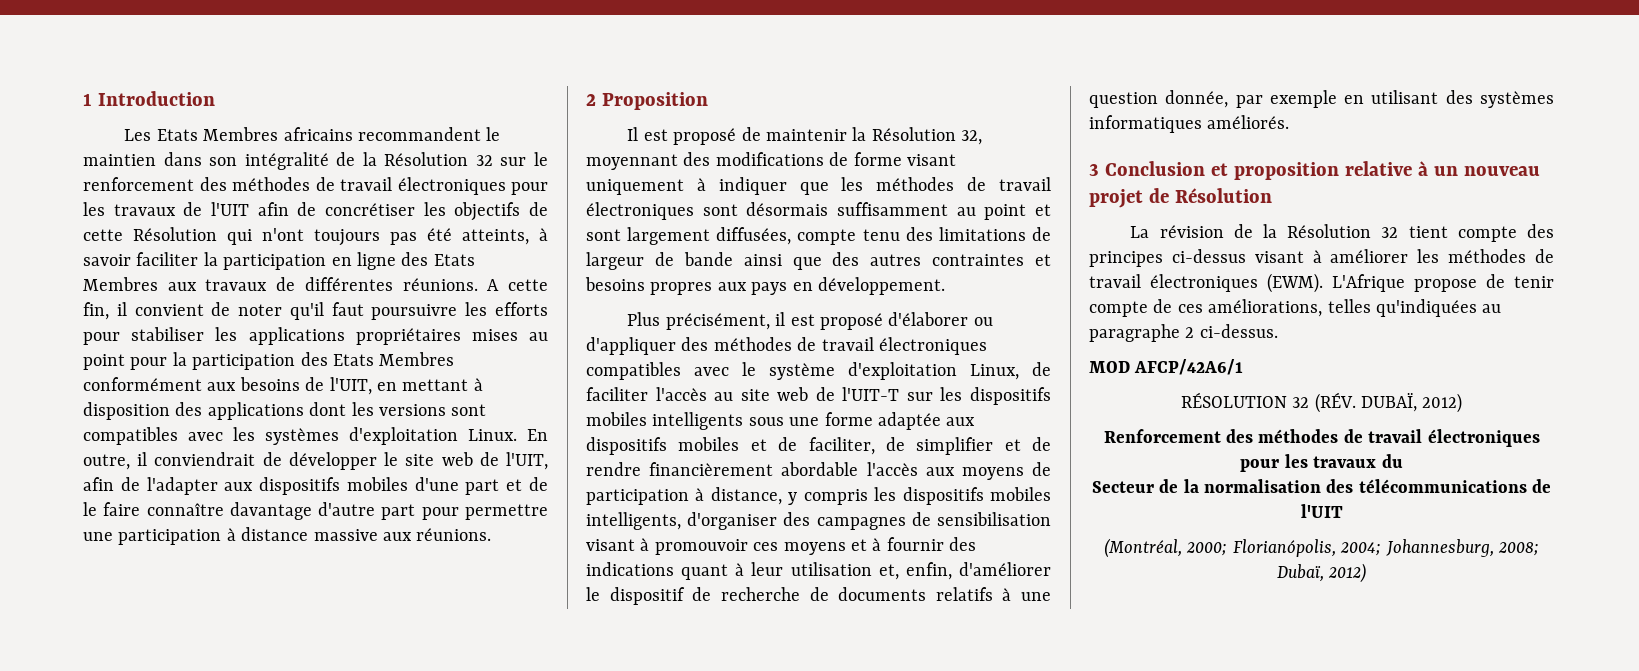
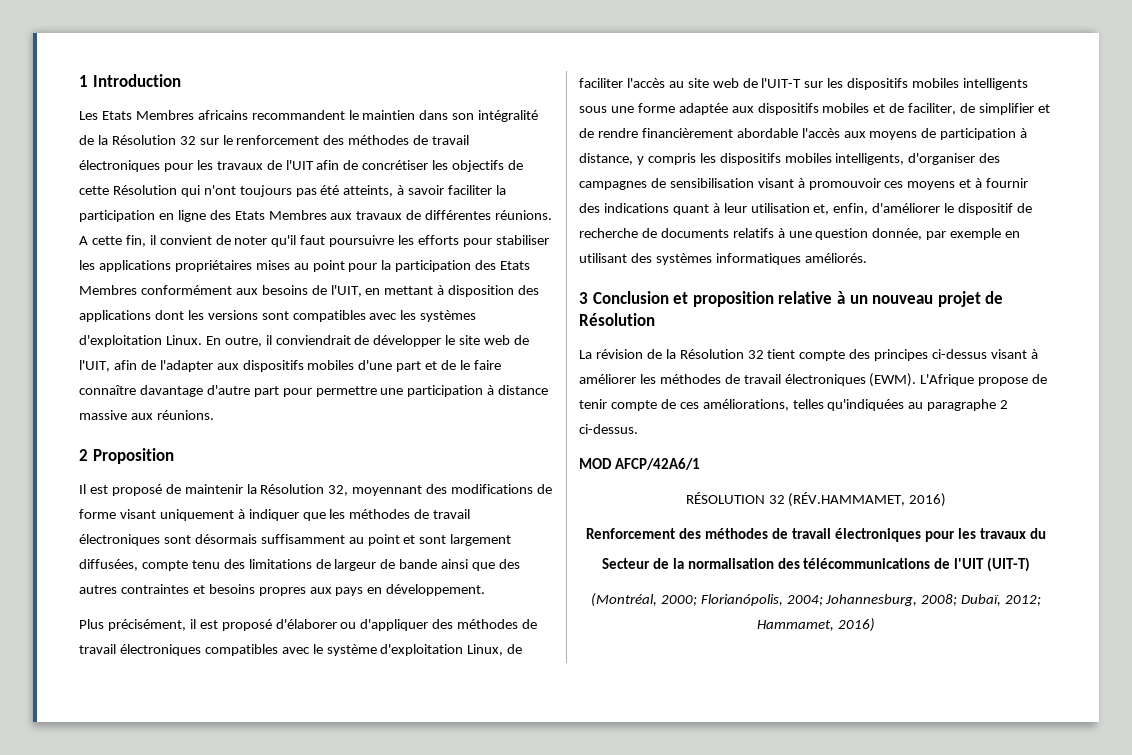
[1314,392,1463,413] (RÉV. DUBAÏ, 2012) -> [788,492,947,507] (RÉV.HAMMAMET, 2016)
(1343, 511) none -> [987,557,1031,572] (UIT-T)
[1328,563,1367,583] 2012) -> [1005,595,1042,606] [757,618,875,632] 2012; Hammamet, 2016)

